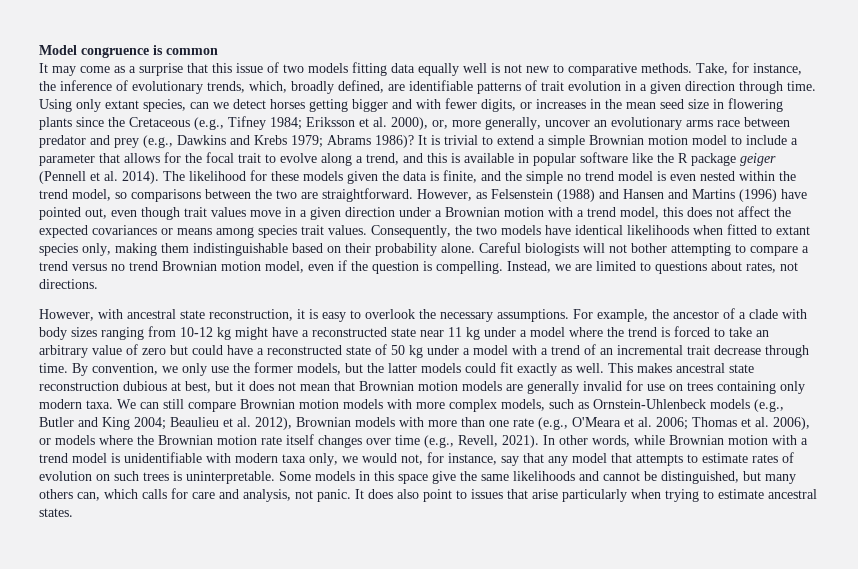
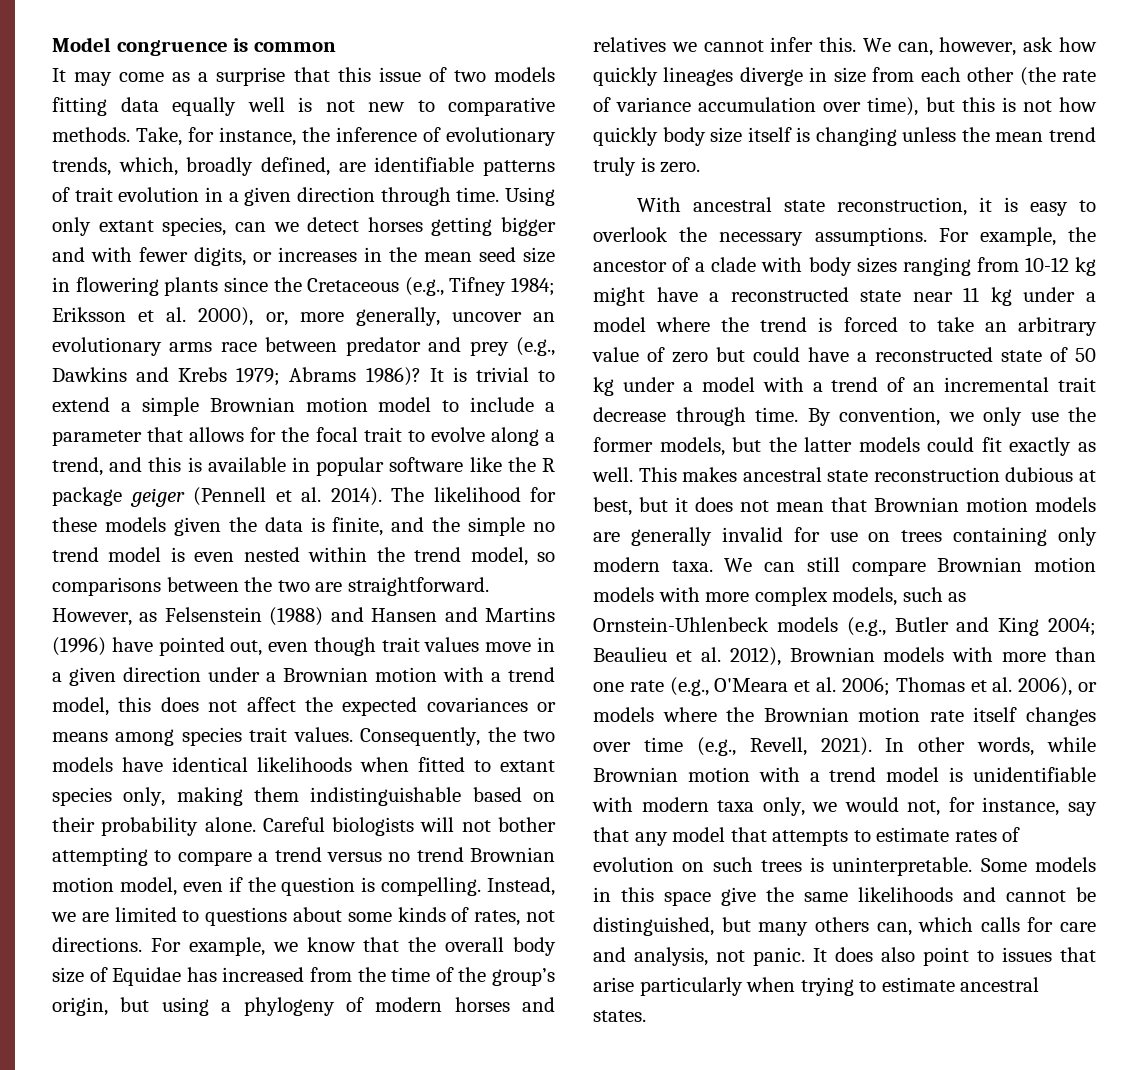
(742, 266) none -> [347,907,470,922] some kinds of
[39,309,123,321] // However, with -> [150,937,556,956] [52,967,556,986] [52,997,555,1016] [593,37,1097,56] [593,67,1096,86] [593,97,1097,116] [593,127,1096,146] [593,157,701,176] [637,197,682,212] For example, we know that the overall body size of Equidae has increased from the time of the group’s origin, but using a phylogeny of modern horses and relatives we cannot infer this. We can, however, ask how quickly lineages diverge in size from each other (the rate of variance accumulation over time), but this is not how quickly body size itself is changing unless the mean trend truly is zero. // With

